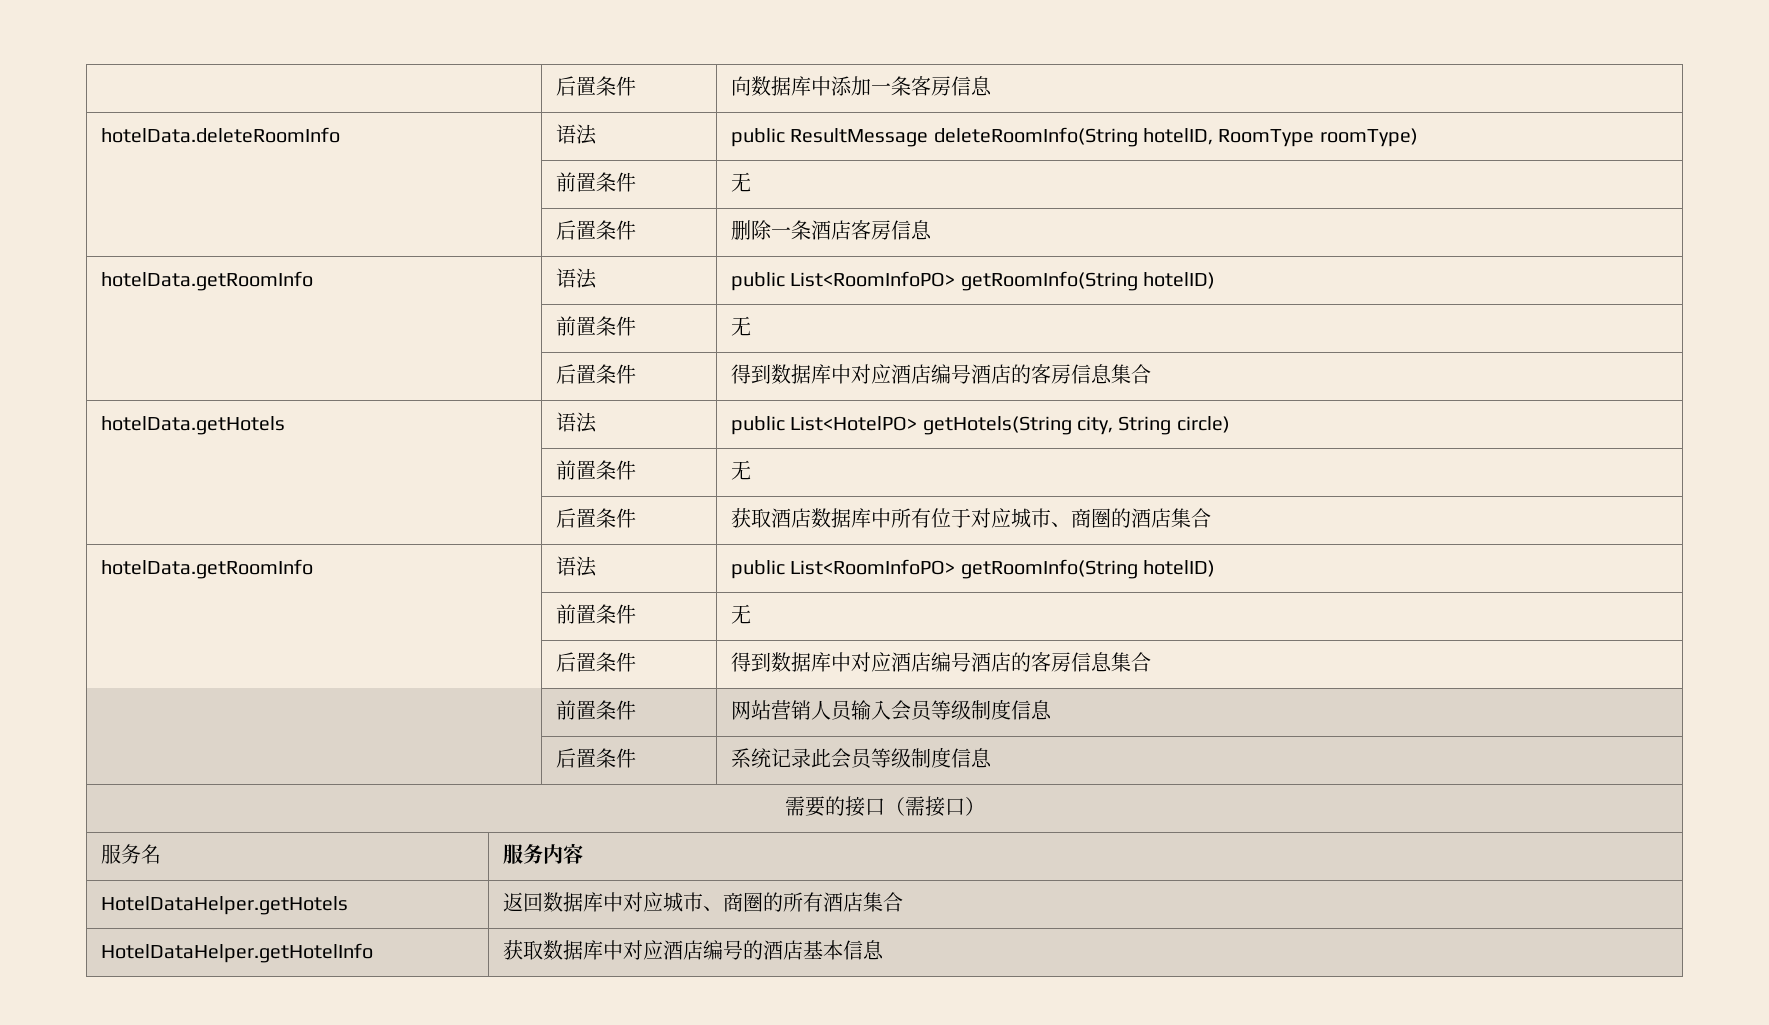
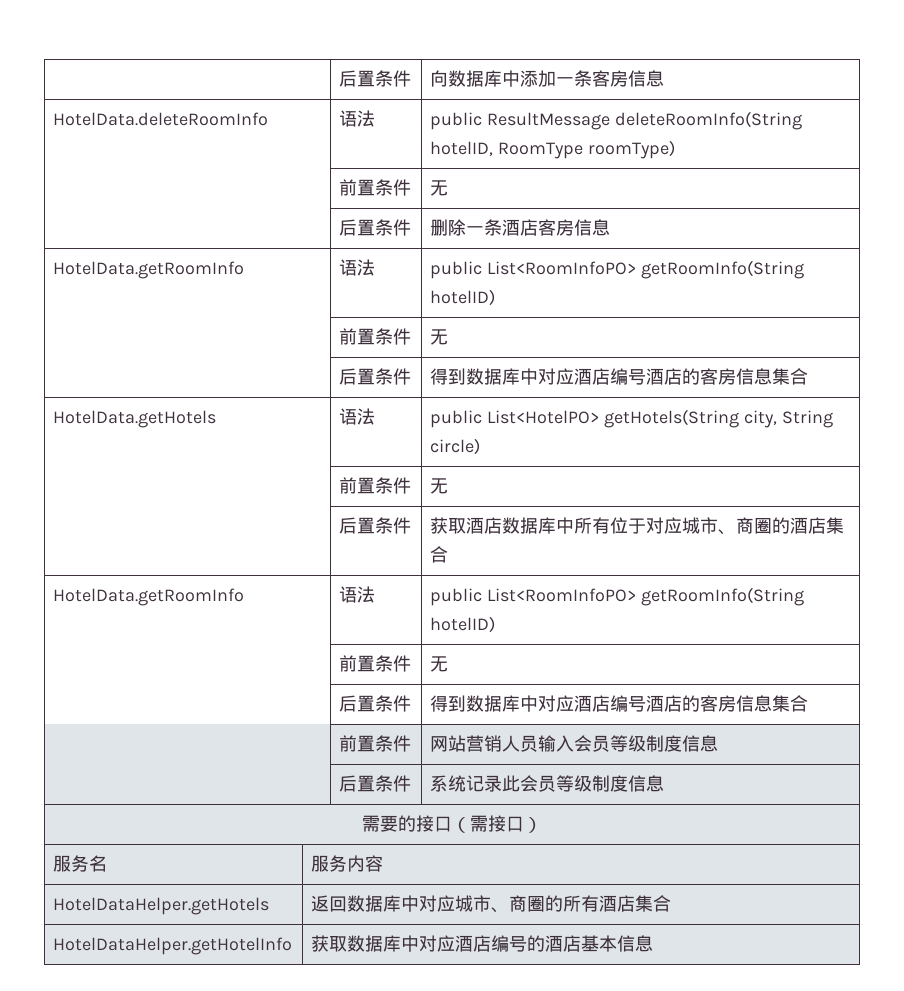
[100,127,340,143] hotelData.deleteRoomInfo -> [53,112,269,126] HotelData.deleteRoomInfo
[100,271,313,291] hotelData.getRoomInfo -> [53,261,245,279] HotelData.getRoomInfo
[100,416,285,435] hotelData.getHotels -> [53,410,217,428] HotelData.getHotels
[100,559,313,579] hotelData.getRoomInfo -> [53,588,245,606] HotelData.getRoomInfo

